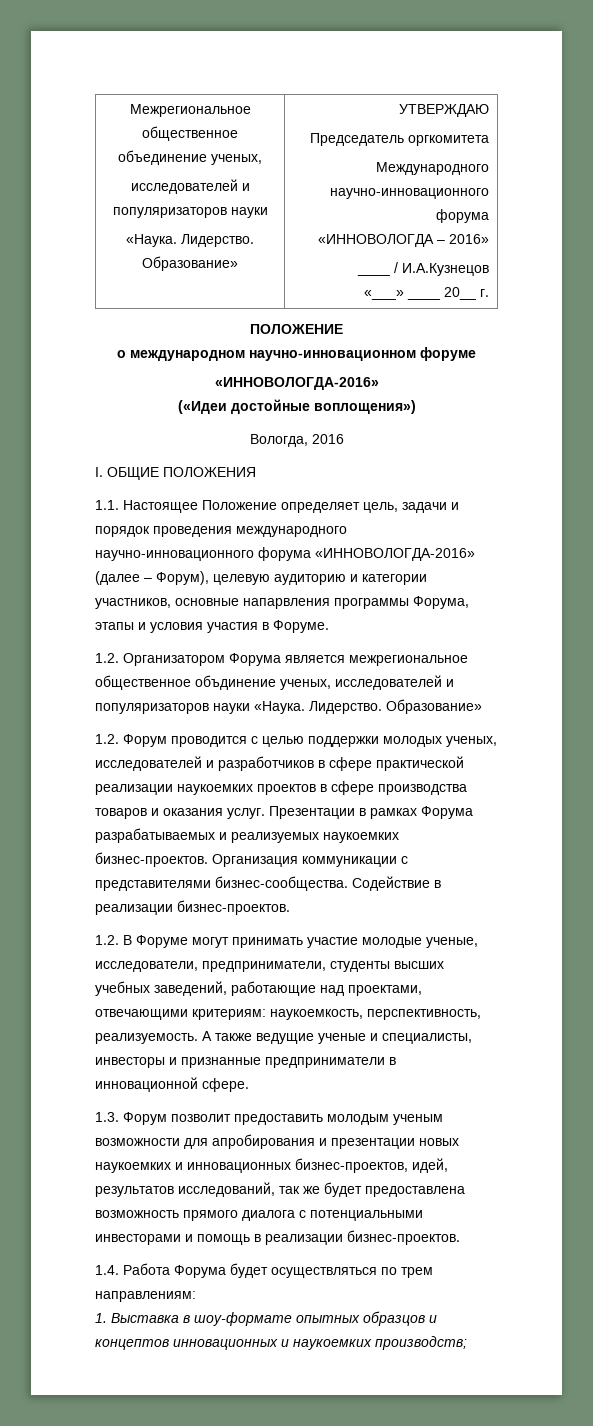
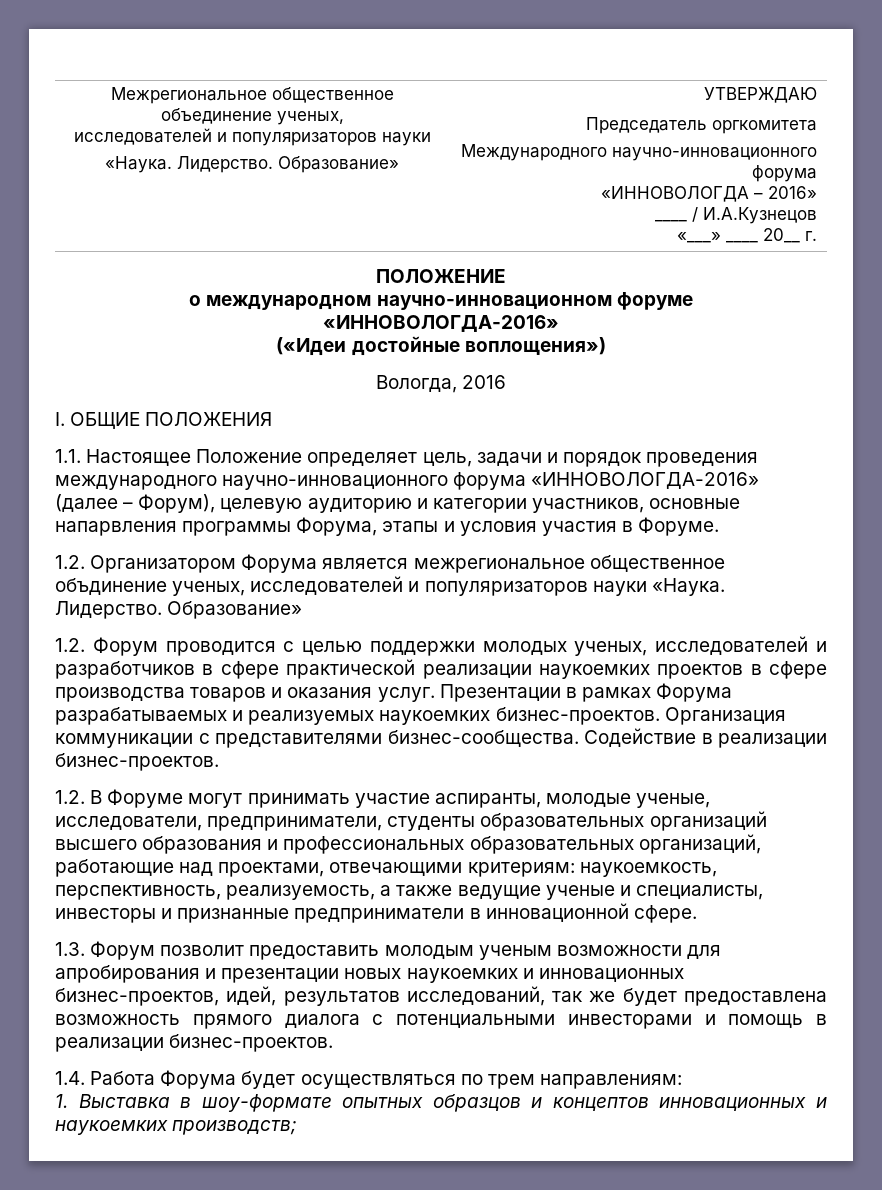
(358, 942) none -> [434,793,541,808] аспиранты,
[394,961,444,969] [95,981,227,996] высших учебных заведений, -> [480,811,767,831] [55,834,761,854] образовательных организаций высшего образования и профессиональных образовательных организаций,
[95,1031,212,1044] реализуемость. А -> [226,885,392,900] реализуемость, а

